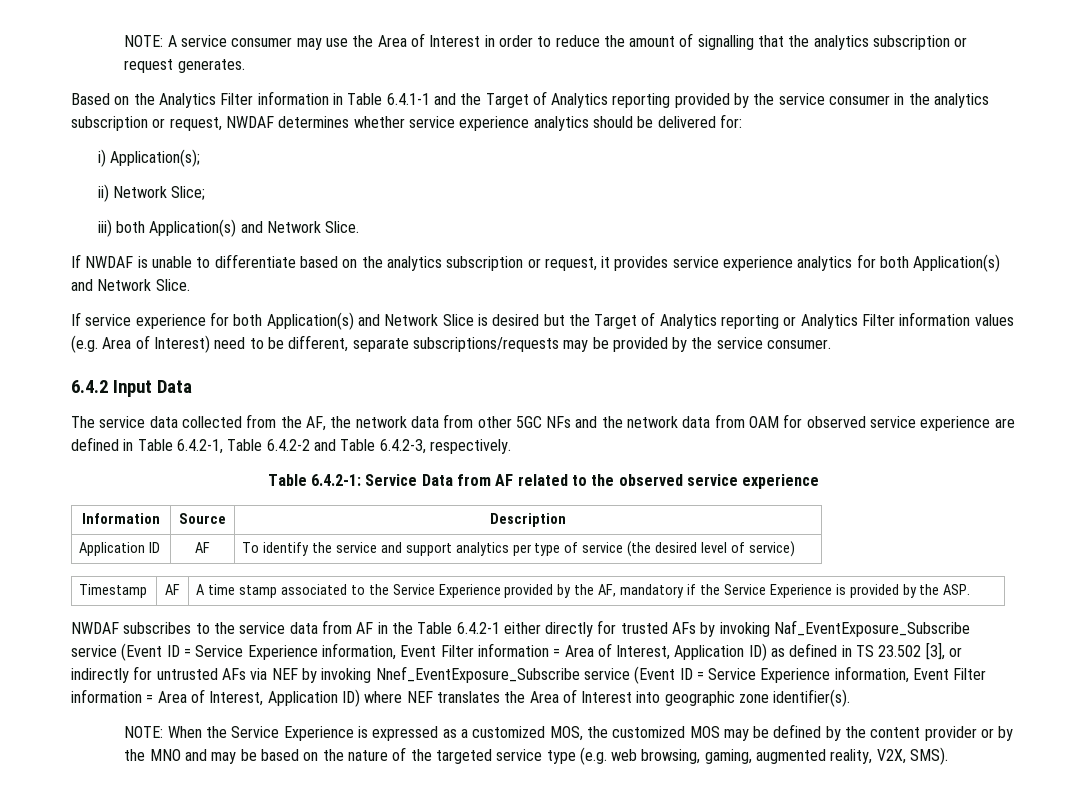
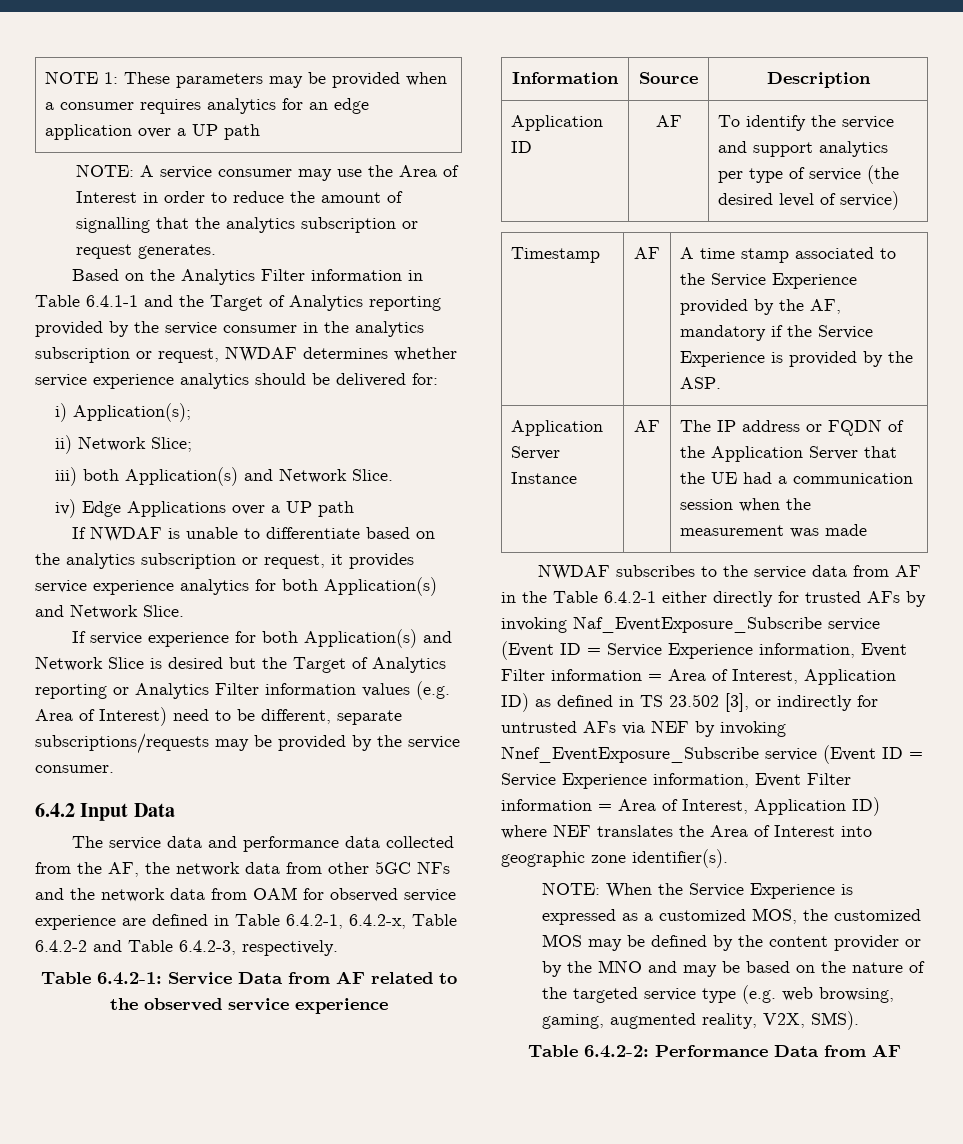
(124, 41) none -> [44,71,447,88] [44,98,369,114] [44,124,260,140] NOTE 1: These parameters may be provided when a consumer requires analytics for an edge application over a UP path //
(360, 227) none -> [55,499,355,518] // iv) Edge Applications over a UP path
(178, 422) none -> [207,836,380,852] and performance data
(223, 446) none -> [349,914,406,929] 6.4.2-x,
(971, 589) none -> [510,420,603,436] [510,446,560,460] [510,472,577,484] [634,420,660,432] [679,419,904,436] [679,446,897,462] [679,472,913,484] [679,498,811,512] [679,524,867,538] // Application Server Instance | AF | The IP address or FQDN of the Application Server that the UE had a communication session when the measurement was made
(949, 756) none -> [528,1044,901,1058] // Table 6.4.2-2: Performance Data from AF

